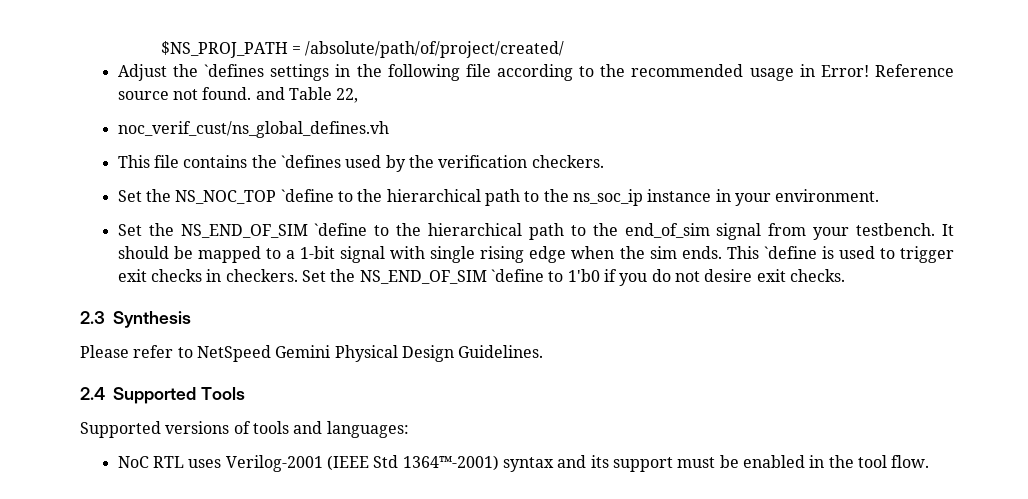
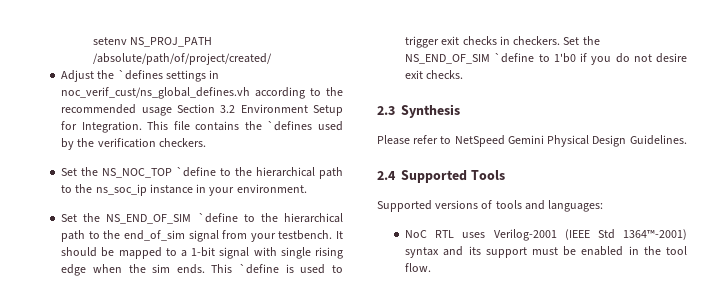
[160,41,302,58] $NS_PROJ_PATH = -> [93,37,213,47] setenv NS_PROJ_PATH
[356,64,491,81] the following file -> [61,87,251,99] noc_verif_cust/ns_global_defines.vh
[799,64,954,77] [117,87,359,103] [117,121,389,138] in Error! Reference source not found. and Table 22, // noc_verif_cust/ns_global_defines.vh // -> [176,104,343,116] [61,121,142,133] Section 3.2 Environment Setup for Integration.

